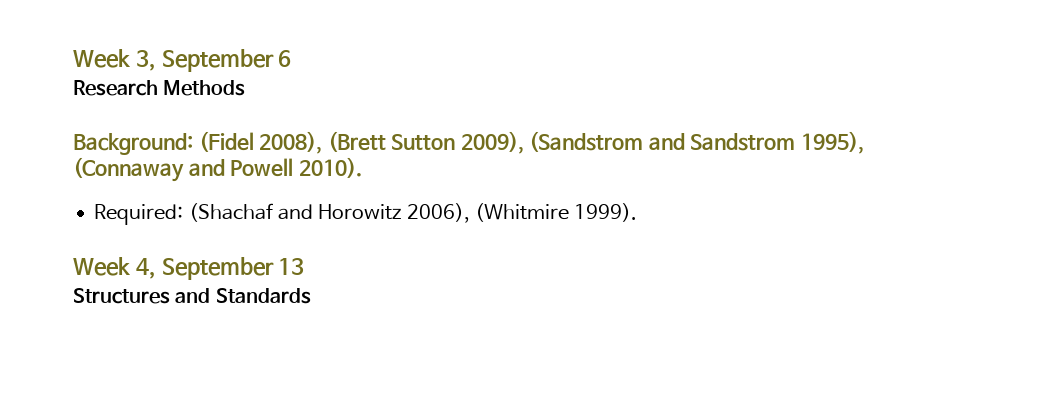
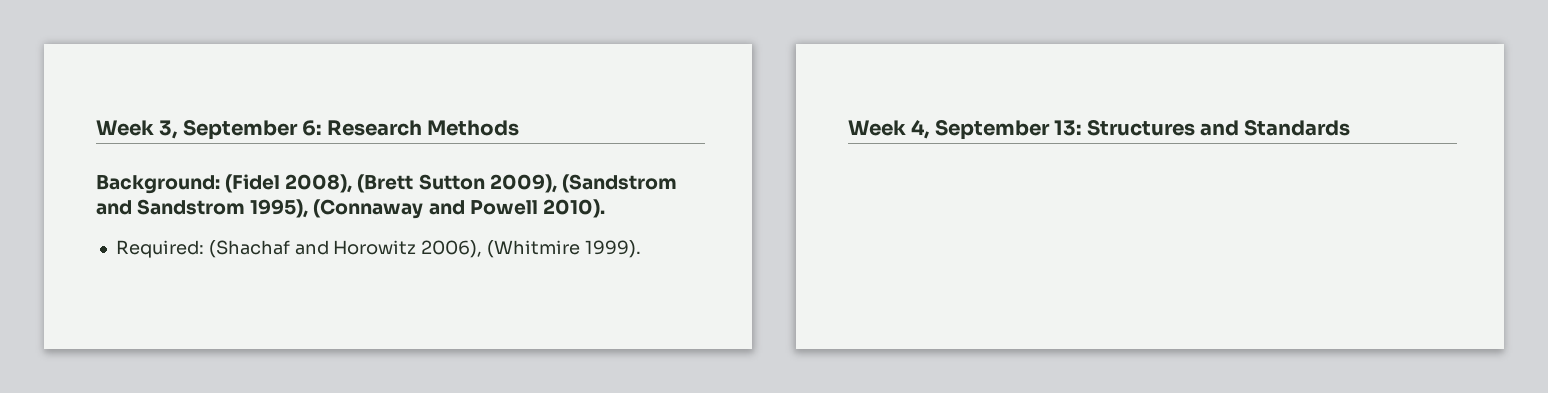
[278,50,292,67] 6 // -> [302,120,322,136] 6:
[278,258,305,275] 13 // -> [1054,120,1082,136] 13:

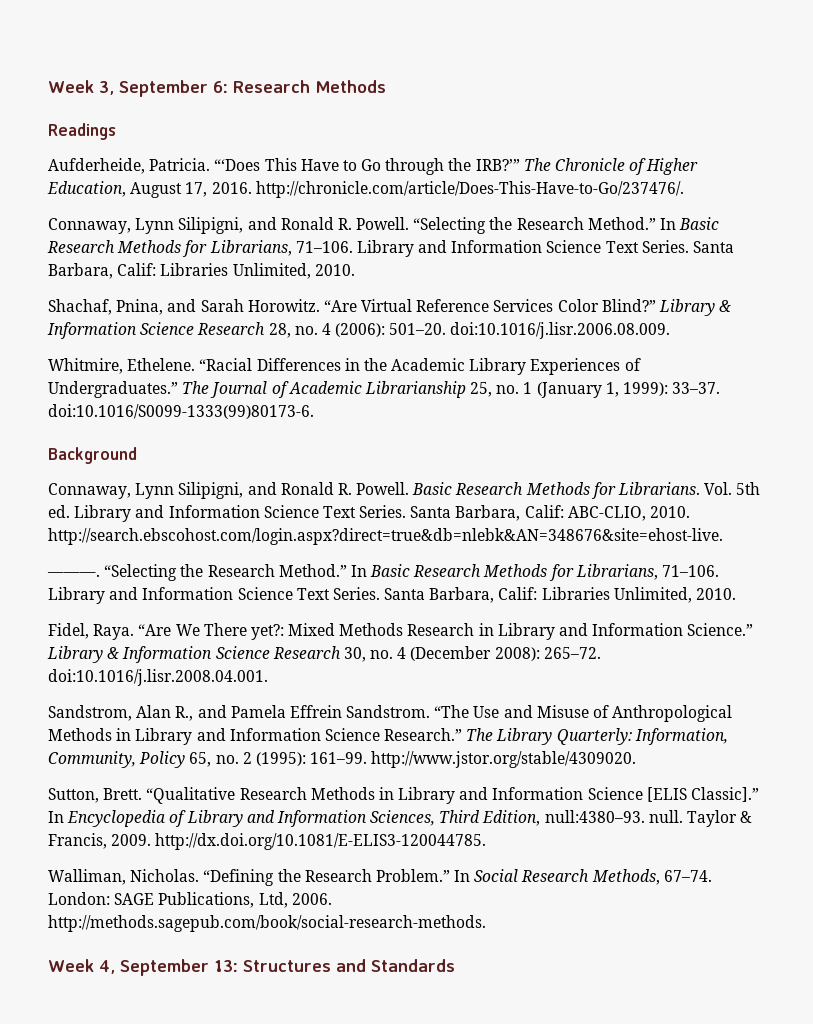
[96,174,677,194] [96,199,605,219] [115,240,641,258] Background: (Fidel 2008), (Brett Sutton 2009), (Sandstrom and Sandstrom 1995), (Connaway and Powell 2010). // Required: (Shachaf and Horowitz 2006), (Whitmire 1999). -> [48,123,116,140] [48,158,699,175] [47,181,684,198] [48,217,720,234] [47,240,735,257] [48,263,355,279] [48,299,732,316] [47,322,671,339] [48,358,641,375] [48,381,721,398] [48,404,314,419] [48,447,137,464] [48,482,761,499] [48,505,691,522] [48,528,723,545] [47,564,720,581] [48,587,737,604] [48,623,754,640] [47,646,601,663] [48,669,268,686] [48,705,733,722] [48,728,728,745] [48,751,637,768] [48,787,760,804] [48,810,753,827] [48,833,487,850] [48,869,712,886] [48,892,332,908] [48,915,486,932] Readings // Aufderheide, Patricia. “‘Does This Have to Go through the IRB?’” The Chronicle of Higher Education, August 17, 2016. http://chronicle.com/article/Does-This-Have-to-Go/237476/. // Connaway, Lynn Silipigni, and Ronald R. Powell. “Selecting the Research Method.” In Basic Research Methods for Librarians, 71–106. Library and Information Science Text Series. Santa Barbara, Calif: Libraries Unlimited, 2010. // Shachaf, Pnina, and Sarah Horowitz. “Are Virtual Reference Services Color Blind?” Library & Information Science Research 28, no. 4 (2006): 501–20. doi:10.1016/j.lisr.2006.08.009. // Whitmire, Ethelene. “Racial Differences in the Academic Library Experiences of Undergraduates.” The Journal of Academic Librarianship 25, no. 1 (January 1, 1999): 33–37. doi:10.1016/S0099-1333(99)80173-6. // Background // Connaway, Lynn Silipigni, and Ronald R. Powell. Basic Research Methods for Librarians. Vol. 5th ed. Library and Information Science Text Series. Santa Barbara, Calif: ABC-CLIO, 2010. http://search.ebscohost.com/login.aspx?direct=true&db=nlebk&AN=348676&site=ehost-live. // ———. “Selecting the Research Method.” In Basic Research Methods for Librarians, 71–106. Library and Information Science Text Series. Santa Barbara, Calif: Libraries Unlimited, 2010. // Fidel, Raya. “Are We There yet?: Mixed Methods Research in Library and Information Science.” Library & Information Science Research 30, no. 4 (December 2008): 265–72. doi:10.1016/j.lisr.2008.04.001. // Sandstrom, Alan R., and Pamela Effrein Sandstrom. “The Use and Misuse of Anthropological Methods in Library and Information Science Research.” The Library Quarterly: Information, Community, Policy 65, no. 2 (1995): 161–99. http://www.jstor.org/stable/4309020. // Sutton, Brett. “Qualitative Research Methods in Library and Information Science [ELIS Classic].” In Encyclopedia of Library and Information Sciences, Third Edition, null:4380–93. null. Taylor & Francis, 2009. http://dx.doi.org/10.1081/E-ELIS3-120044785. // Walliman, Nicholas. “Defining the Research Problem.” In Social Research Methods, 67–74. London: SAGE Publications, Ltd, 2006. http://methods.sagepub.com/book/social-research-methods.

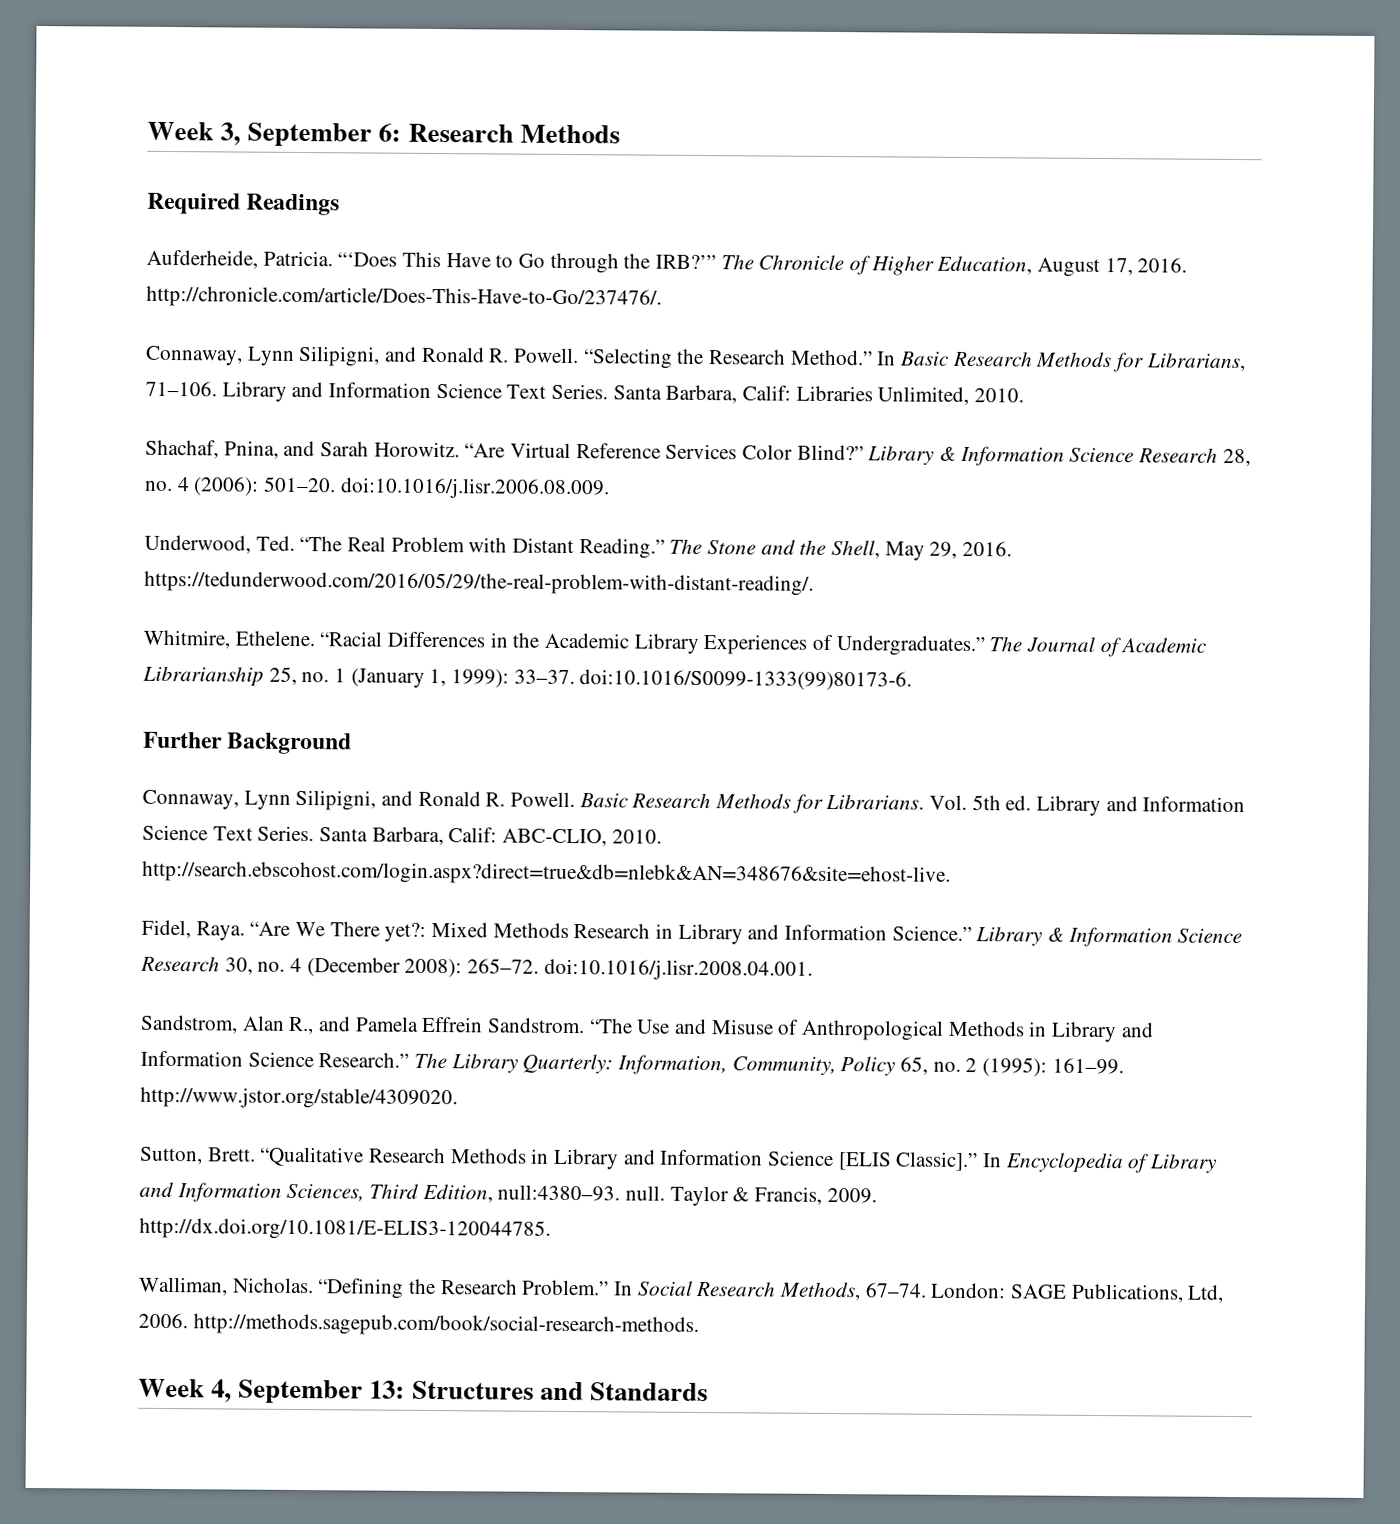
(386, 86) none -> [147,192,241,215] Required
(671, 330) none -> [144,534,1013,561] [144,570,814,596] // Underwood, Ted. “The Real Problem with Distant Reading.” The Stone and the Shell, May 29, 2016. https://tedunderwood.com/2016/05/29/the-real-problem-with-distant-reading/.
(314, 411) none -> [143,731,223,749] Further
[47,564,720,581] [48,587,737,604] // ———. “Selecting the Research Method.” In Basic Research Methods for Librarians, 71–106. Library and Information Science Text Series. Santa Barbara, Calif: Libraries Unlimited, 2010. -> (951, 873) none

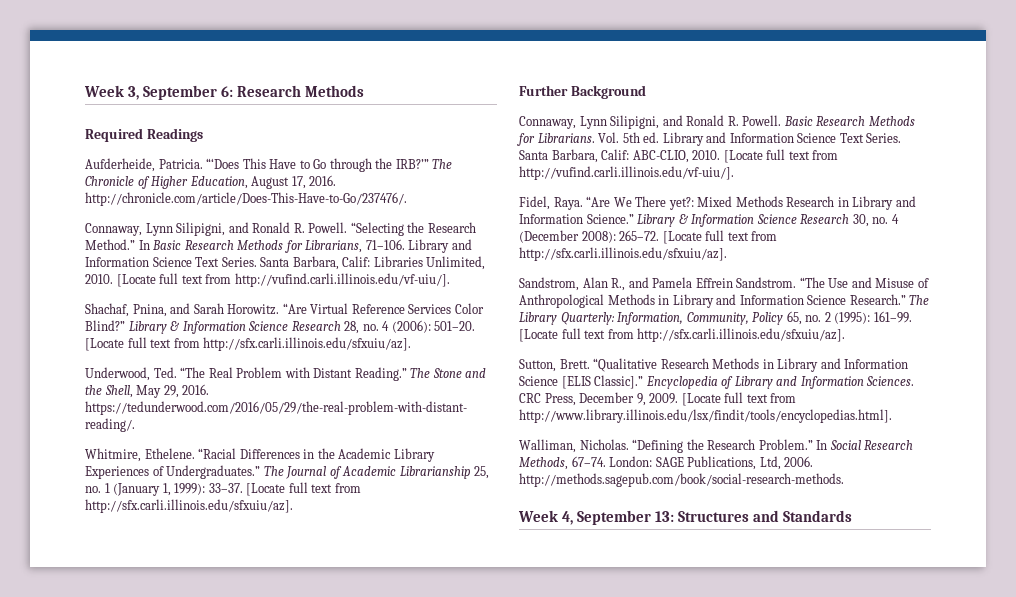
(1025, 395) none -> [116,273,450,287] [Locate full text from http://vufind.carli.illinois.edu/vf-uiu/].
[339,477,610,500] doi:10.1016/j.lisr.2006.08.009. -> [85,337,412,351] [Locate full text from http://sfx.carli.illinois.edu/sfxuiu/az].
[579,669,913,691] doi:10.1016/S0099-1333(99)80173-6. -> [246,482,361,496] [85,499,293,513] [Locate full text from http://sfx.carli.illinois.edu/sfxuiu/az].
[142,860,951,887] http://search.ebscohost.com/login.aspx?direct=true&db=nlebk&AN=348676&site=ehost-live. -> [723,149,839,163] [519,166,734,180] [Locate full text from http://vufind.carli.illinois.edu/vf-uiu/].
[543,958,813,981] doi:10.1016/j.lisr.2008.04.001. -> [662,230,778,244] [519,247,727,261] [Locate full text from http://sfx.carli.illinois.edu/sfxuiu/az].
[140,1086,458,1110] http://www.jstor.org/stable/4309020. -> [519,328,846,342] [Locate full text from http://sfx.carli.illinois.edu/sfxuiu/az].
[982,1153,1003,1168] In -> (644, 382) none
[286,1183,877,1207] [139,1217,551,1241] Sciences, Third Edition, null:4380–93. null. Taylor & Francis, 2009. http://dx.doi.org/10.1081/E-ELIS3-120044785. -> [866,376,915,386] [519,392,797,406] [519,409,892,423] Sciences. CRC Press, December 9, 2009. [Locate full text from http://www.library.illinois.edu/lsx/findit/tools/encyclopedias.html].

